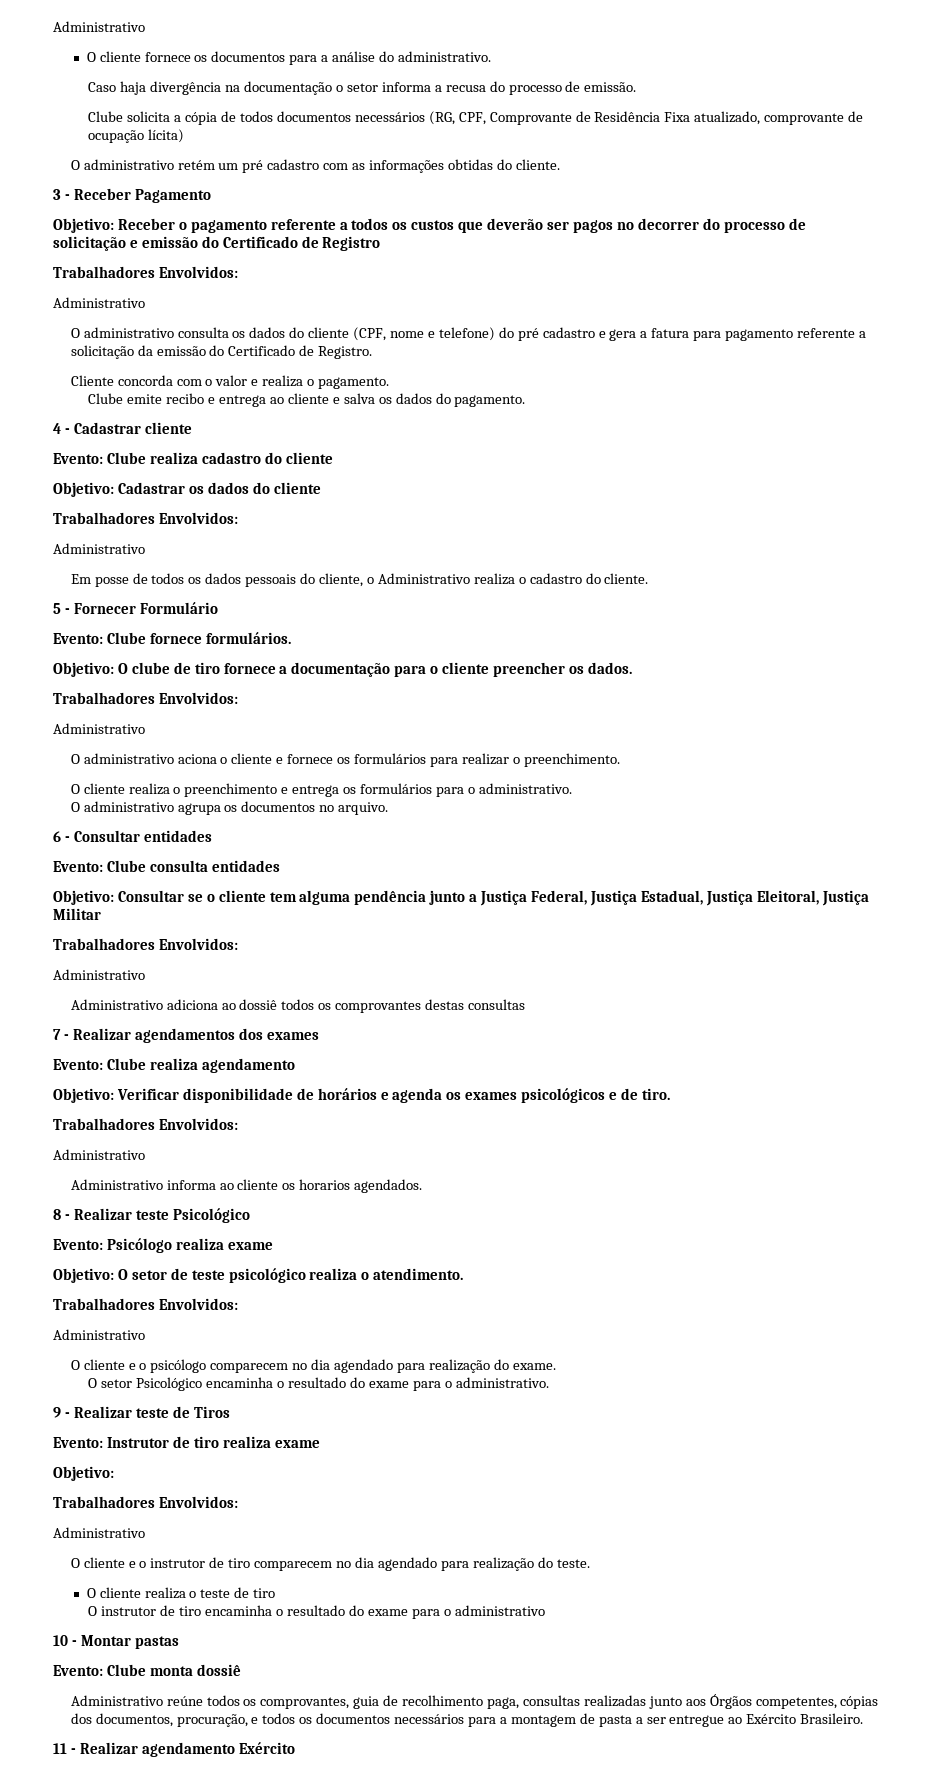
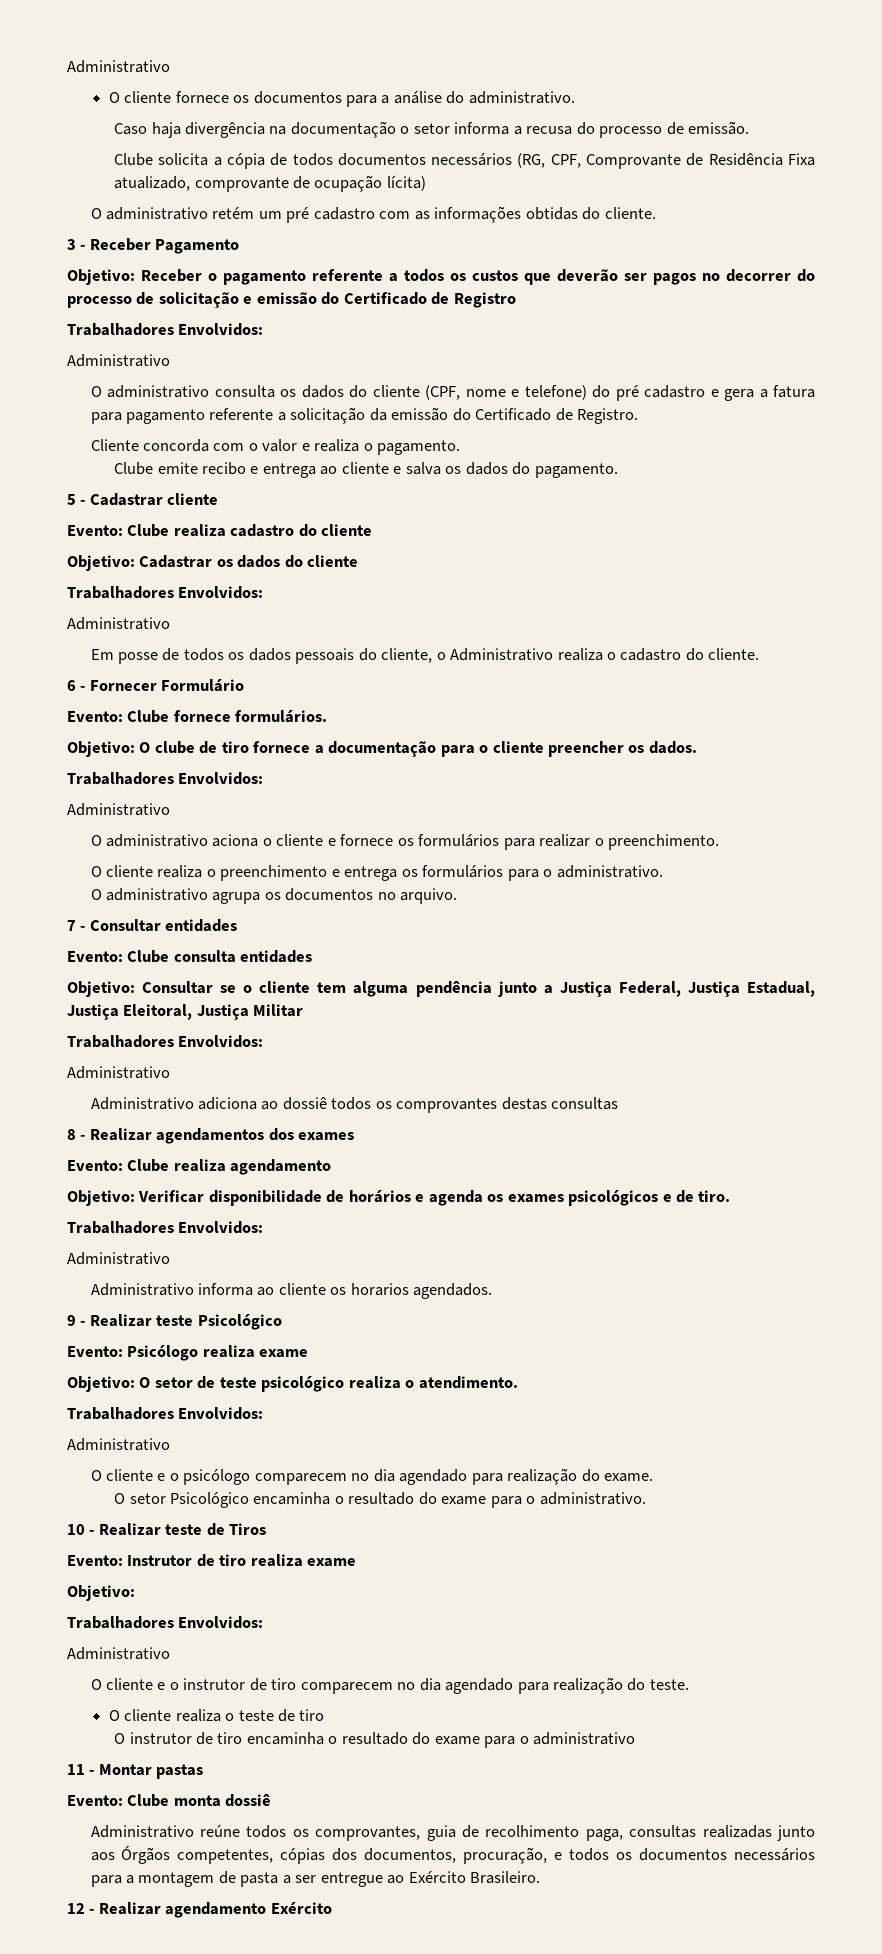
[53,423,61,434] 4 -> [67,494,76,505] 5
[53,603,61,614] 5 -> [67,680,76,691] 6
[53,831,61,842] 6 -> [67,920,76,931] 7
[53,1029,61,1040] 7 -> [67,1129,76,1140] 8
[53,1209,61,1220] 8 -> [67,1315,76,1326] 9
[53,1407,61,1418] 9 -> [67,1524,85,1535] 10
[53,1635,68,1646] 10 -> [67,1764,85,1775] 11
[53,1743,67,1754] 11 -> [67,1903,85,1914] 12

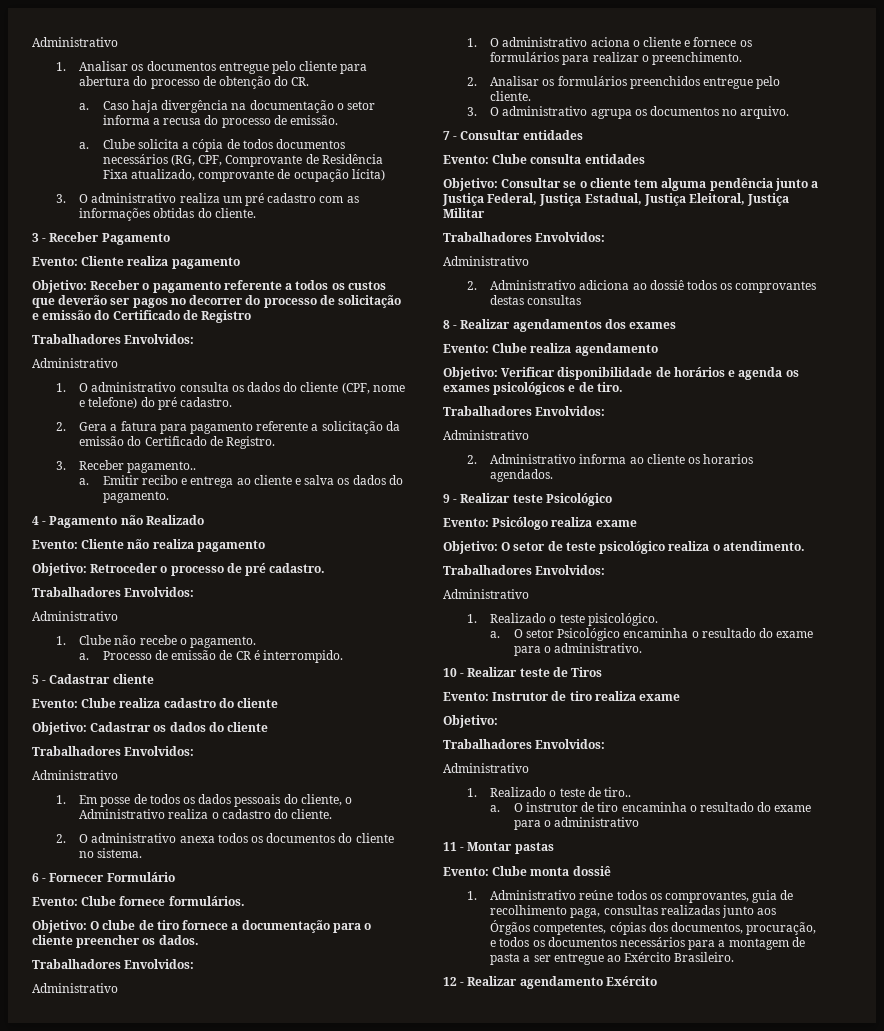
[67,60,170,73] [108,91,575,107] Administrativo // O cliente fornece os documentos para a análise do administrativo. // -> [32,37,118,47] [55,61,368,74] [79,76,310,89] [79,103,90,110] Administrativo // 1. Analisar os documentos entregue pelo cliente para abertura do processo de obtenção do CR. // a.
(749, 128) none -> [79,142,90,149] a.
[90,207,255,220] O administrativo retém -> [55,193,220,203] 3. O administrativo realiza
(240, 246) none -> [32,256,240,269] // Evento: Cliente realiza pagamento
(170, 360) none -> [55,383,66,392] 1.
[644,385,755,401] cadastro e gera -> [179,397,232,407] [55,422,108,431] cadastro. // 2. Gera
[90,439,461,455] [114,462,198,475] Cliente concorda com o valor e realiza o pagamento. // Clube emite -> [55,460,197,473] [79,475,139,485] 3. Receber pagamento.. // a. Emitir
(618, 470) none -> [32,515,204,528] [32,539,265,552] [32,563,326,576] [32,587,195,597] [32,611,118,621] [55,635,256,648] [79,650,343,663] // 4 - Pagamento não Realizado // Evento: Cliente não realiza pagamento // Objetivo: Retroceder o processo de pré cadastro. // Trabalhadores Envolvidos: // Administrativo // 1. Clube não recebe o pagamento. // a. Processo de emissão de CR é interrompido.
(170, 623) none -> [55,795,66,804] 1.
(760, 654) none -> [55,833,394,843] [79,848,143,858] // 2. O administrativo anexa todos os documentos do cliente no sistema.
(170, 809) none -> [466,38,477,47] 1.
[90,865,663,881] O cliente realiza o preenchimento e entrega os formulários para o administrativo. // -> [466,76,781,89] [490,91,532,101] [466,107,477,116] 2. Analisar os formulários preenchidos entregue pelo cliente. // 3.
(170, 1072) none -> [466,281,477,290] 2.
(170, 1258) none -> [466,455,477,464] 2.
[90,1468,653,1485] O cliente e o psicólogo comparecem no dia agendado para realização do exame. // -> [466,613,658,626] [490,631,501,638] 1. Realizado o teste pisicológico. // a.
[90,1677,689,1694] [108,1709,221,1722] O cliente e o instrutor de tiro comparecem no dia agendado para realização do teste. // O cliente realiza -> [466,787,547,797] 1. Realizado
[299,1709,325,1721] tiro // -> [603,787,631,797] [490,805,501,812] tiro.. // a.
(272, 1800) none -> [466,891,477,900] 1.

